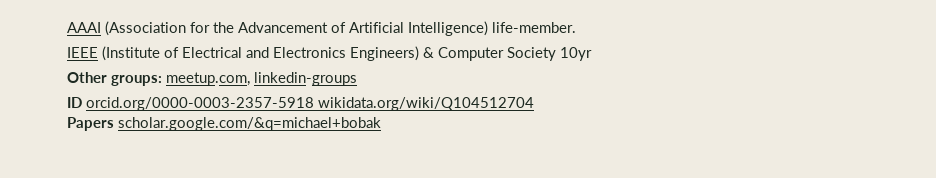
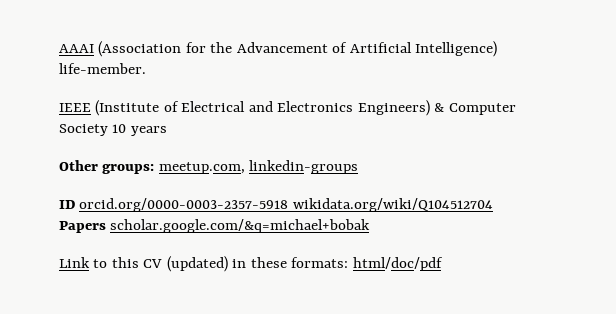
[560,47,592,61] 10yr -> [112,124,167,136] 10 years
(381, 124) none -> [59,256,443,272] // Link to this CV (updated) in these formats: html/doc/pdf

